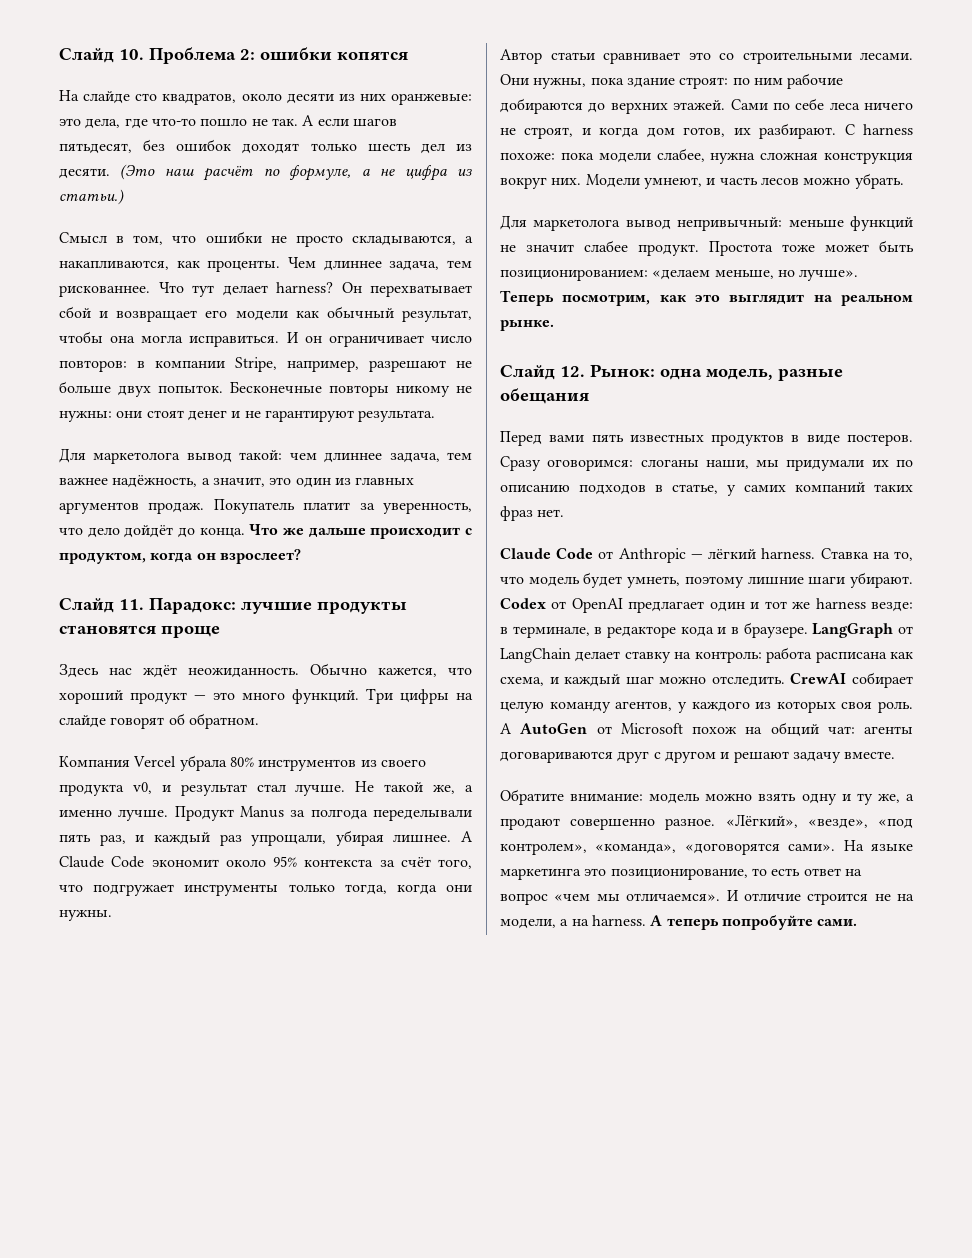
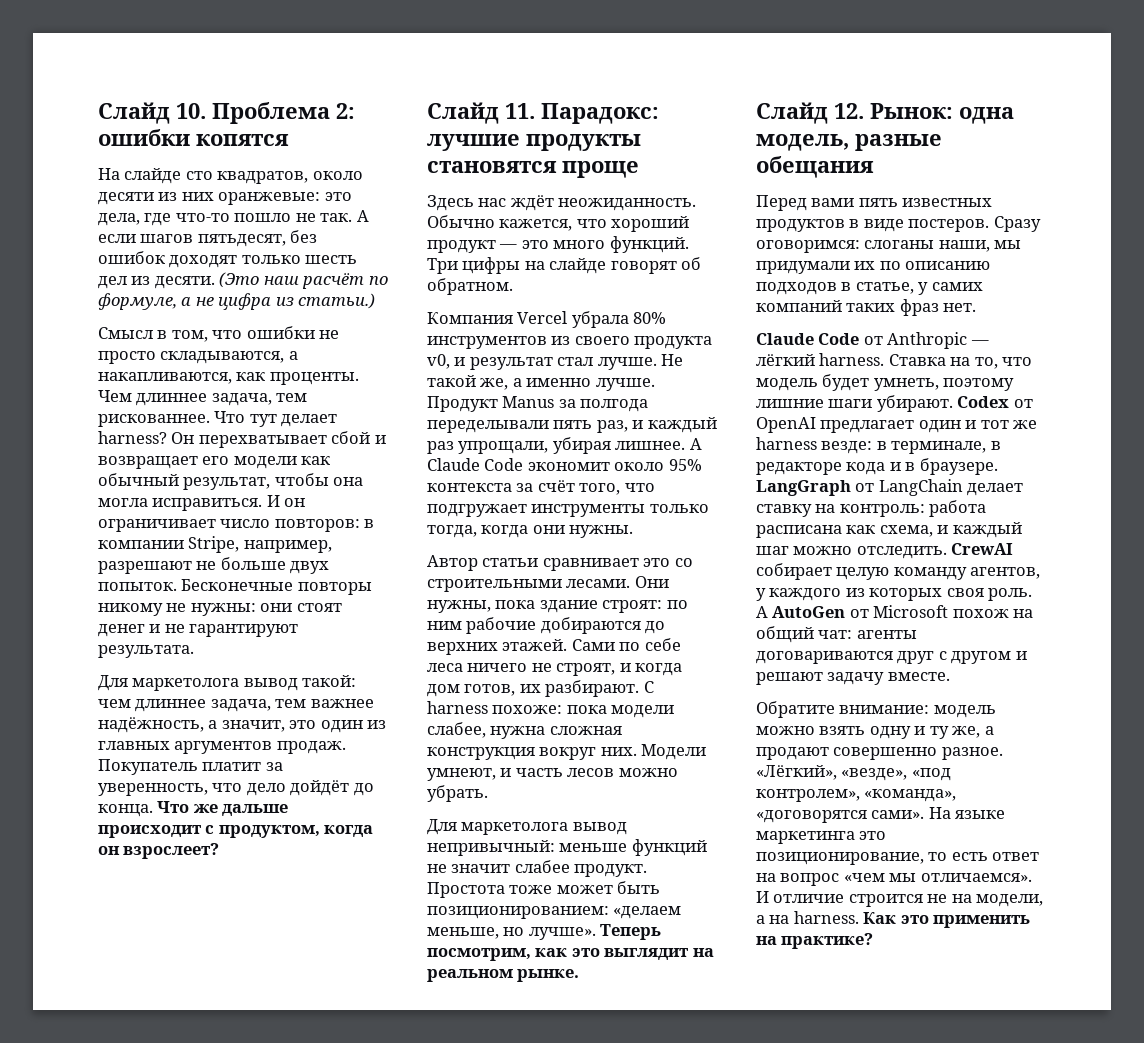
[650,915,858,930] А теперь попробуйте сами. -> [863,912,1031,928] [756,933,874,949] Как это применить на практике?

